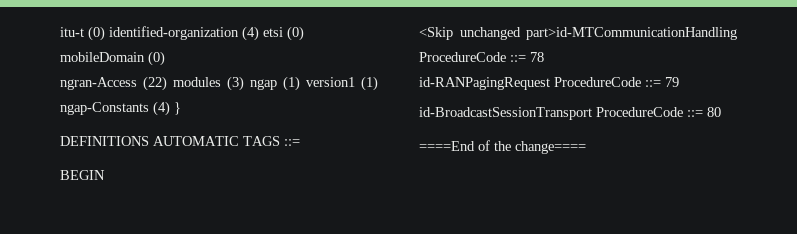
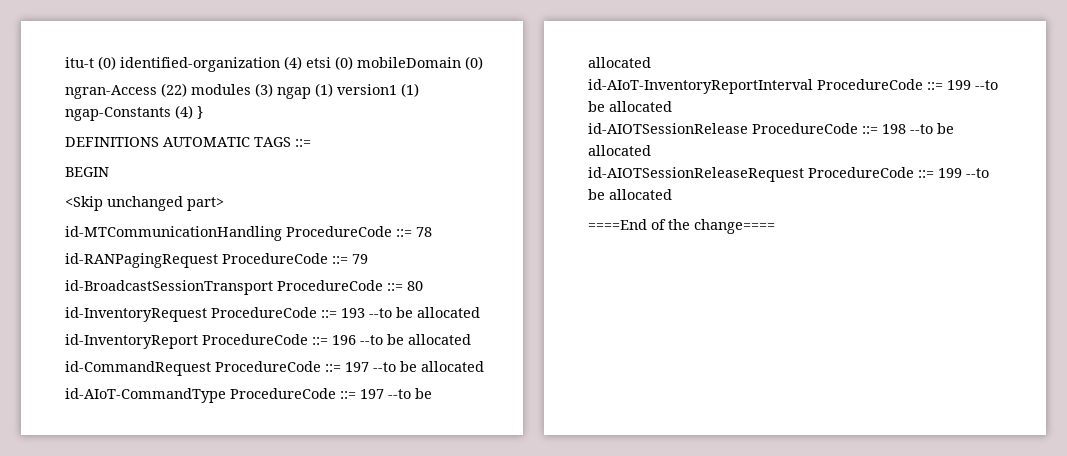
[526,27,737,40] part>id-MTCommunicationHandling -> [187,197,224,211] [65,226,282,241] part> // id-MTCommunicationHandling
(721, 112) none -> [65,307,480,322] [65,334,471,349] [65,361,484,376] [65,388,432,403] [588,57,651,68] [588,79,998,94] [588,101,672,112] [588,123,954,134] [588,145,651,156] [588,167,989,182] [588,189,672,200] // id-InventoryRequest ProcedureCode ::= 193 --to be allocated // id-InventoryReport ProcedureCode ::= 196 --to be allocated // id-CommandRequest ProcedureCode ::= 197 --to be allocated // id-AIoT-CommandType ProcedureCode ::= 197 --to be allocated // id-AIoT-InventoryReportInterval ProcedureCode ::= 199 --to be allocated // id-AIOTSessionRelease ProcedureCode ::= 198 --to be allocated // id-AIOTSessionReleaseRequest ProcedureCode ::= 199 --to be allocated

